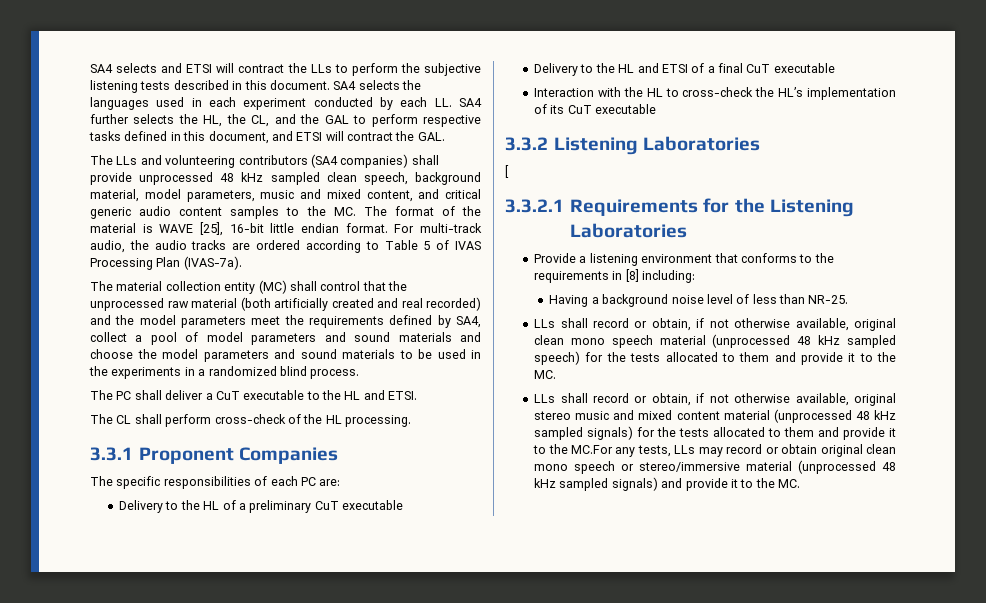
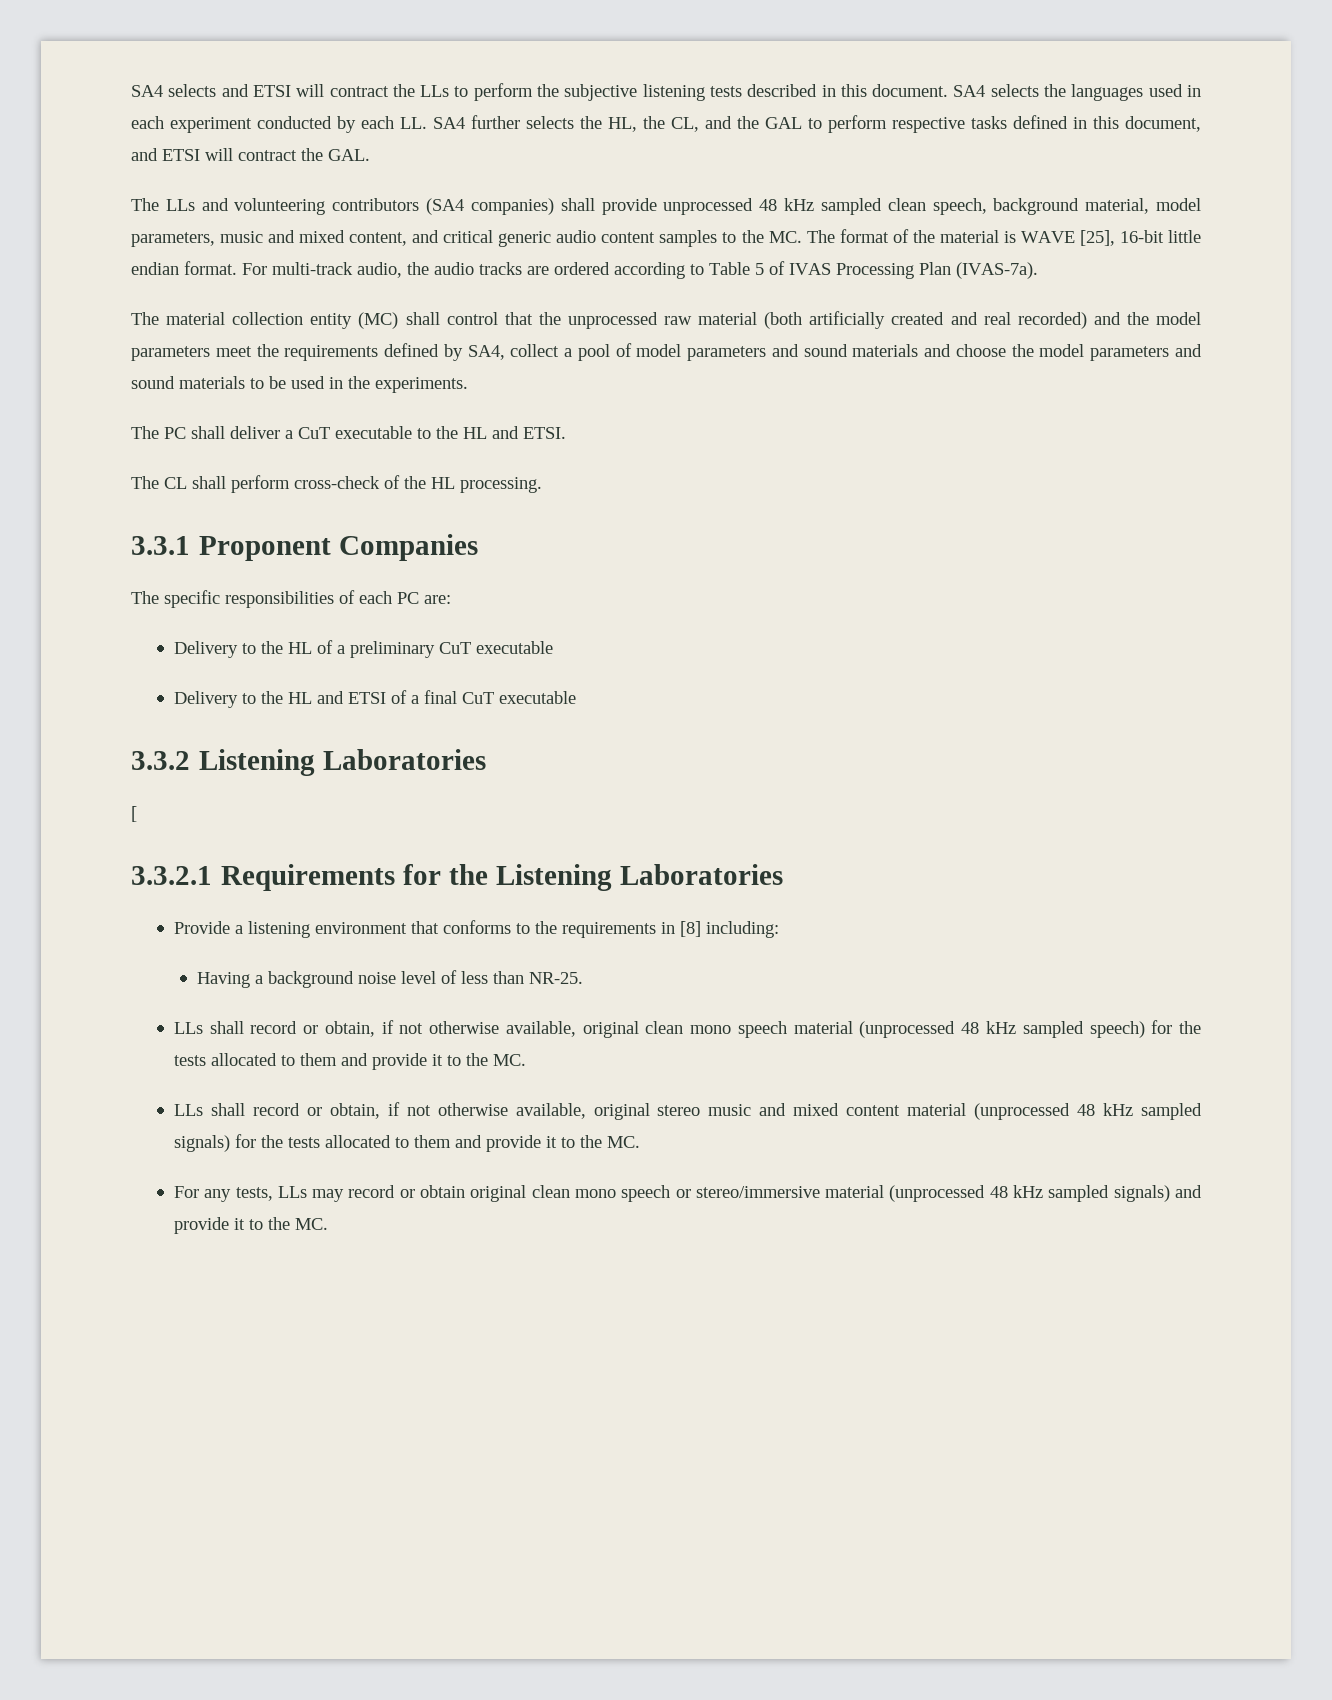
[111,366,360,379] experiments in a randomized blind process. -> [375,377,468,393] experiments.
[534,87,896,100] [534,104,657,114] // Interaction with the HL to cross-check the HL’s implementation of its CuT executable -> (576, 697) none
[570,445,613,454] MC.For -> [606,1136,640,1148] [173,1186,199,1198] MC. // For

